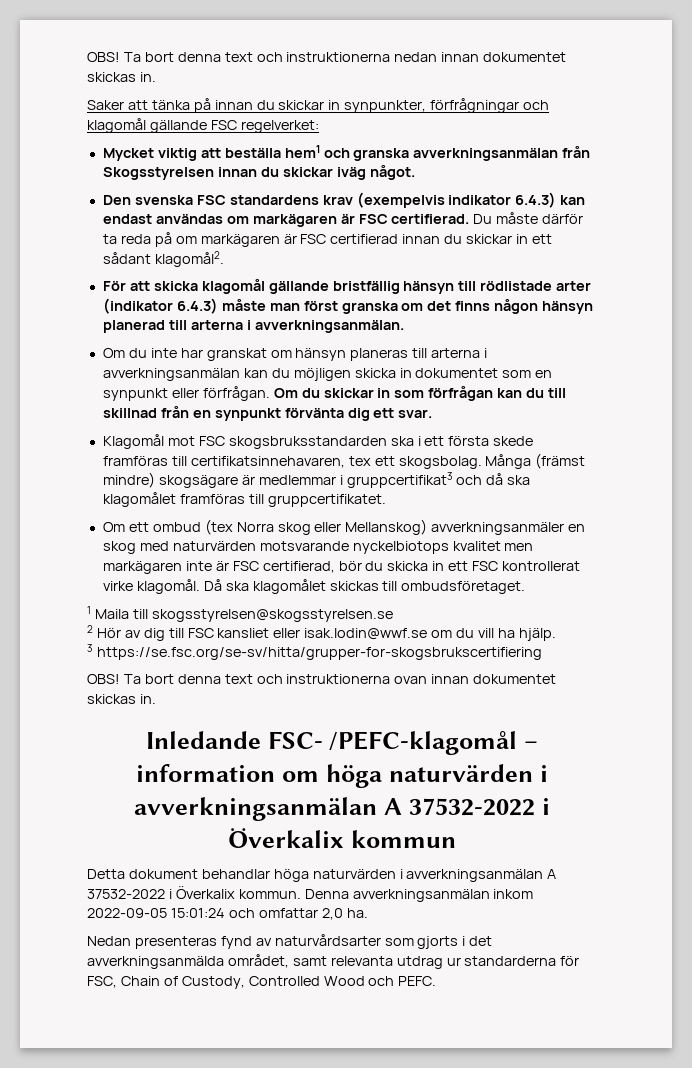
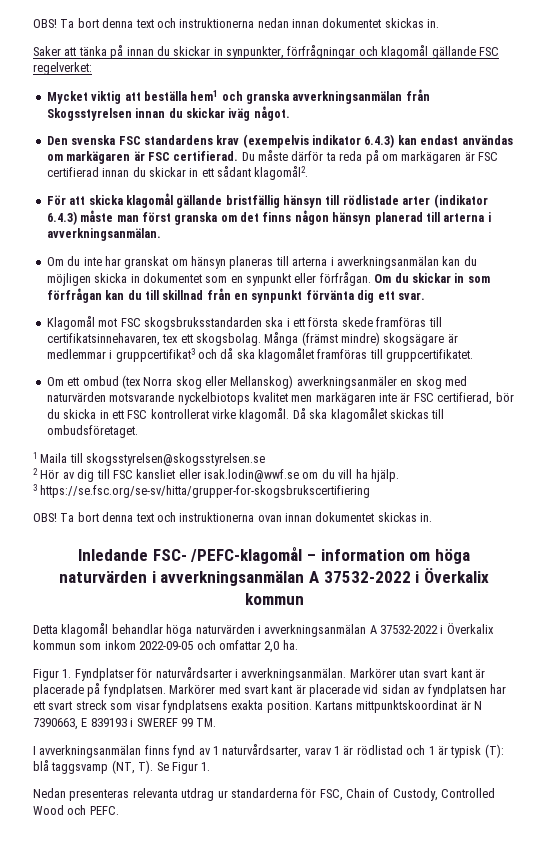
[128,869,198,879] dokument -> [61,623,109,637] klagomål
[238,889,490,902] kommun. Denna avverkningsanmälan -> [33,640,102,650] kommun som
[170,908,225,918] 15:01:24 -> (194, 645) none
[87,934,493,949] [87,954,327,969] Nedan presenteras fynd av naturvårdsarter som gjorts i det avverkningsanmälda området, samt -> [33,667,486,681] [33,683,506,697] [33,700,483,713] [33,718,217,730] [33,744,504,758] [33,760,211,774] [33,788,130,801] Figur 1. Fyndplatser för naturvårdsarter i avverkningsanmälan. Markörer utan svart kant är placerade på fyndplatsen. Markörer med svart kant är placerade vid sidan av fyndplatsen har ett svart streck som visar fyndplatsens exakta position. Kartans mittpunktskoordinat är N 7390663, E 839193 i SWEREF 99 TM. // I avverkningsanmälan finns fynd av 1 naturvårdsarter, varav 1 är rödlistad och 1 är typisk (T): blå taggsvamp (NT, T). Se Figur 1. // Nedan presenteras

